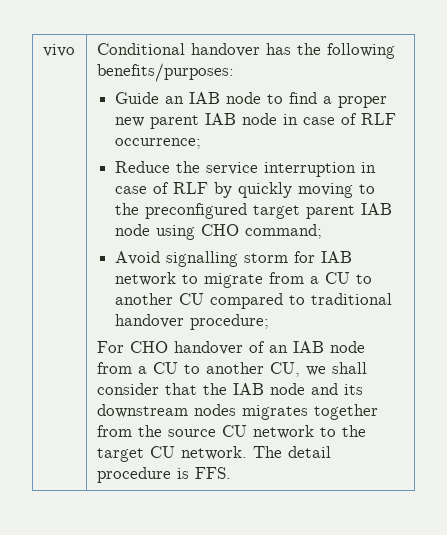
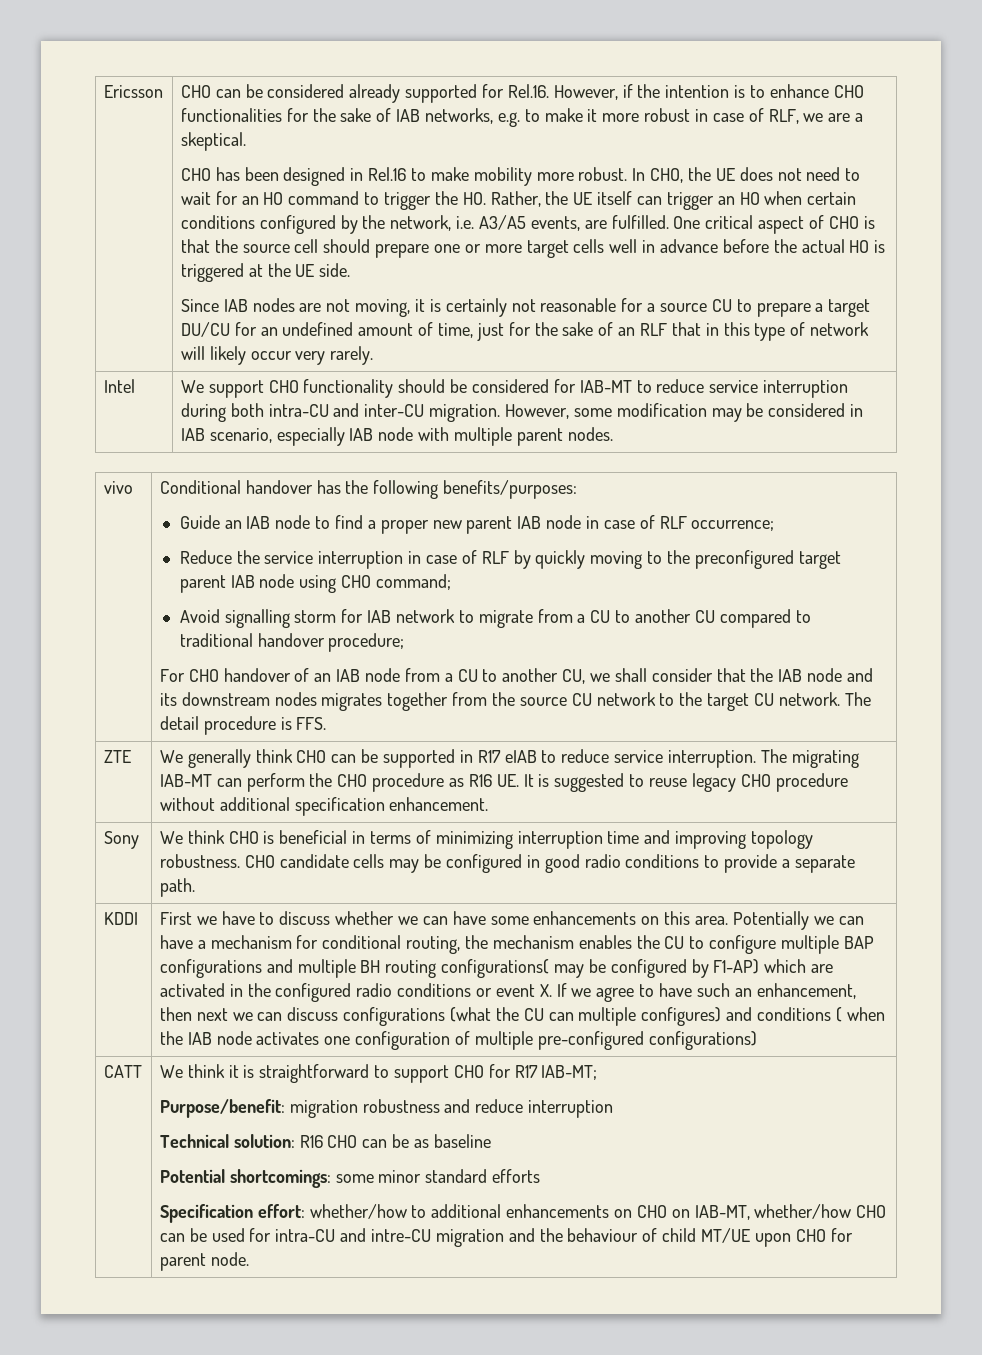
(42, 50) none -> [103,85,163,98] [180,84,864,103] [180,108,864,127] [180,132,246,151] [180,167,861,186] [180,191,857,210] [180,215,875,234] [180,239,886,258] [180,263,351,282] [180,298,871,317] [180,322,870,341] [180,346,374,365] [103,379,135,393] [180,379,849,398] [180,403,864,422] [180,427,613,446] Ericsson | CHO can be considered already supported for Rel.16. However, if the intention is to enhance CHO functionalities for the sake of IAB networks, e.g. to make it more robust in case of RLF, we are a skeptical. // CHO has been designed in Rel.16 to make mobility more robust. In CHO, the UE does not need to wait for an HO command to trigger the HO. Rather, the UE itself can trigger an HO when certain conditions configured by the network, i.e. A3/A5 events, are fulfilled. One critical aspect of CHO is that the source cell should prepare one or more target cells well in advance before the actual HO is triggered at the UE side. // Since IAB nodes are not moving, it is certainly not reasonable for a source CU to prepare a target DU/CU for an undefined amount of time, just for the sake of an RLF that in this type of network will likely occur very rarely. // Intel | We support CHO functionality should be considered for IAB-MT to reduce service interruption during both intra-CU and inter-CU migration. However, some modification may be considered in IAB scenario, especially IAB node with multiple parent nodes. //
(231, 473) none -> [103,750,131,763] [159,749,859,768] [159,773,848,792] [159,797,489,816] [103,831,139,849] [159,830,814,849] [159,854,855,873] [159,878,195,897] [103,912,138,925] [159,911,864,930] [159,935,874,954] [159,959,834,978] [159,983,856,1002] [159,1007,885,1026] [159,1031,757,1050] [103,1065,142,1078] [159,1064,598,1083] [159,1099,614,1118] [159,1134,491,1148] [159,1169,541,1188] [159,1204,887,1223] [159,1228,853,1247] [159,1252,249,1271] // ZTE | We generally think CHO can be supported in R17 eIAB to reduce service interruption. The migrating IAB-MT can perform the CHO procedure as R16 UE. It is suggested to reuse legacy CHO procedure without additional specification enhancement. // Sony | We think CHO is beneficial in terms of minimizing interruption time and improving topology robustness. CHO candidate cells may be configured in good radio conditions to provide a separate path. // KDDI | First we have to discuss whether we can have some enhancements on this area. Potentially we can have a mechanism for conditional routing, the mechanism enables the CU to configure multiple BAP configurations and multiple BH routing configurations( may be configured by F1-AP) which are activated in the configured radio conditions or event X. If we agree to have such an enhancement, then next we can discuss configurations (what the CU can multiple configures) and conditions ( when the IAB node activates one configuration of multiple pre-configured configurations) // CATT | We think it is straightforward to support CHO for R17 IAB-MT; // Purpose/benefit: migration robustness and reduce interruption // Technical solution: R16 CHO can be as baseline // Potential shortcomings: some minor standard efforts // Specification effort: whether/how to additional enhancements on CHO on IAB-MT, whether/how CHO can be used for intra-CU and intre-CU migration and the behaviour of child MT/UE upon CHO for parent node.

